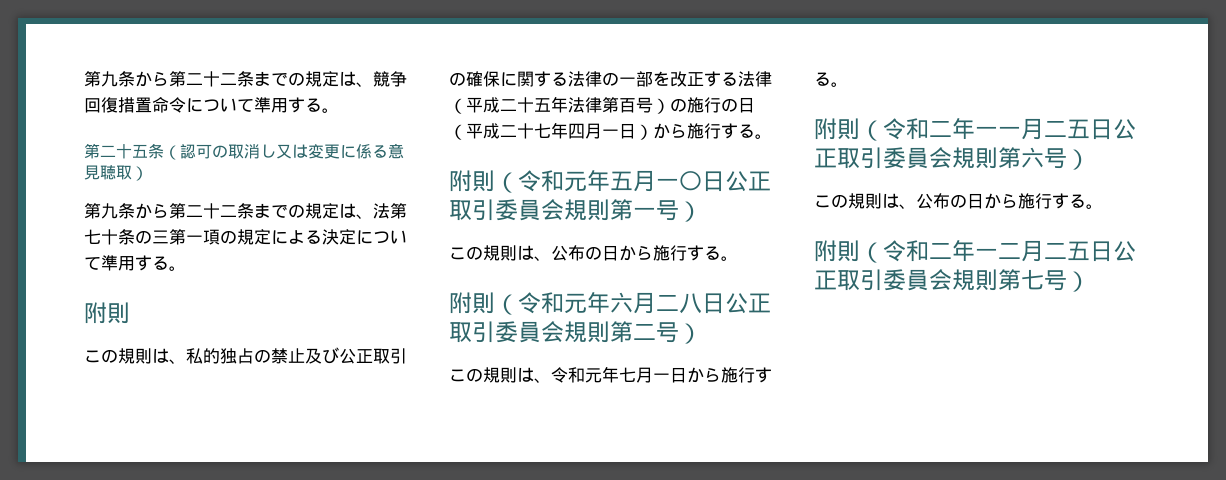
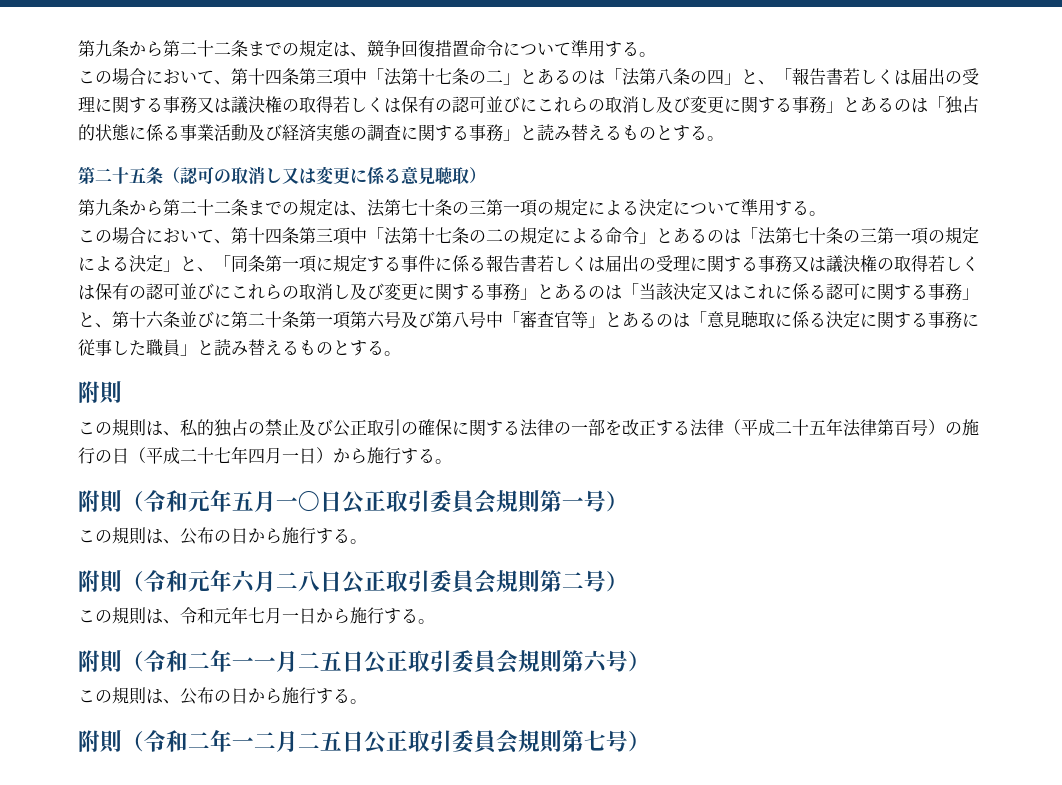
(339, 110) none -> [78,68,979,86] [78,96,979,114] [78,124,724,141] // この場合において、第十四条第三項中「法第十七条の二」とあるのは「法第八条の四」と、「報告書若しくは届出の受理に関する事務又は議決権の取得若しくは保有の認可並びにこれらの取消し及び変更に関する事務」とあるのは「独占的状態に係る事業活動及び経済実態の調査に関する事務」と読み替えるものとする。
(186, 268) none -> [78,227,979,245] [78,255,979,273] [78,283,979,301] [78,310,979,329] [78,339,401,356] // この場合において、第十四条第三項中「法第十七条の二の規定による命令」とあるのは「法第七十条の三第一項の規定による決定」と、「同条第一項に規定する事件に係る報告書若しくは届出の受理に関する事務又は議決権の取得若しくは保有の認可並びにこれらの取消し及び変更に関する事務」とあるのは「当該決定又はこれに係る認可に関する事務」と、第十六条並びに第二十条第一項第六号及び第八号中「審査官等」とあるのは「意見聴取に係る決定に関する事務に従事した職員」と読み替えるものとする。

